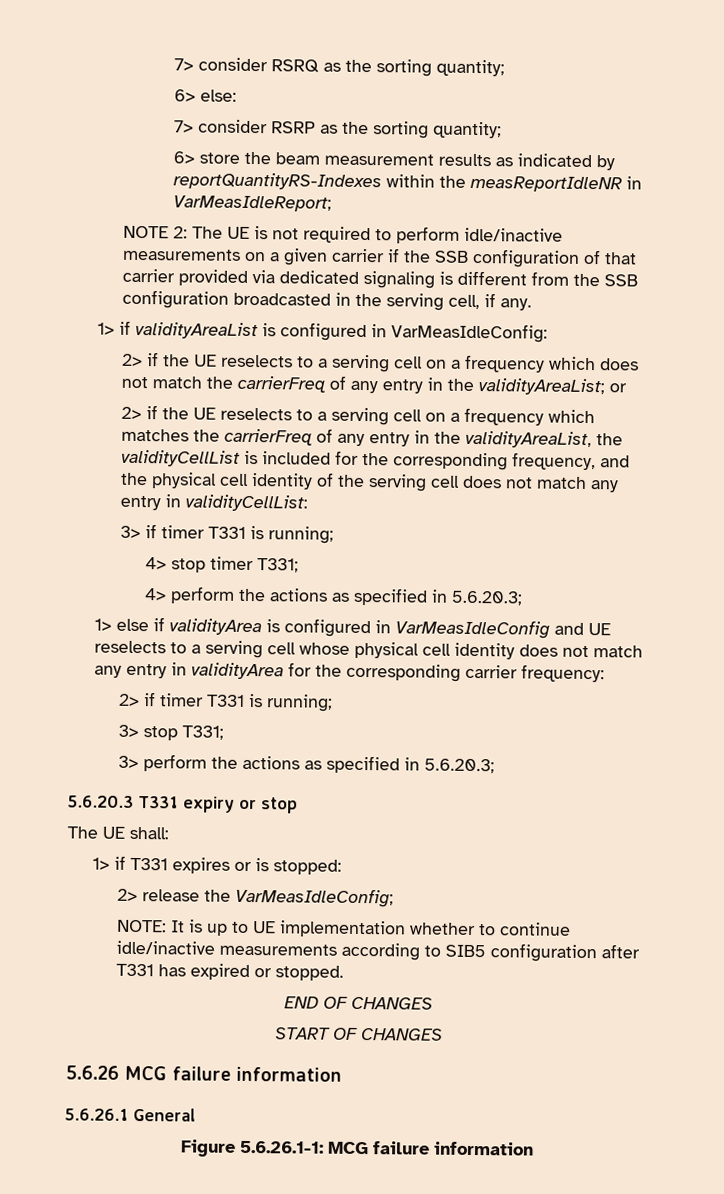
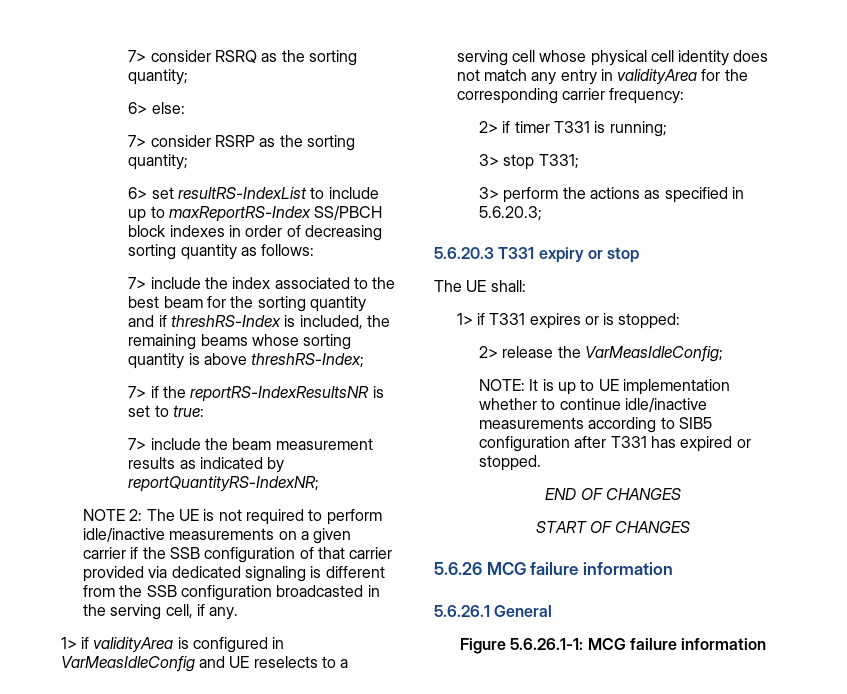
[199,152,241,164] store -> [151,187,379,199] [128,206,383,222] [128,225,382,241] [128,244,315,260] [128,277,396,289] [128,296,366,312] [128,315,390,329] [128,334,352,350] [128,353,365,369] [128,386,384,402] [128,405,204,417] [128,438,201,450] set resultRS-IndexList to include up to maxReportRS-Index SS/PBCH block indexes in order of decreasing sorting quantity as follows: // 7> include the index associated to the best beam for the sorting quantity and if threshRS-Index is included, the remaining beams whose sorting quantity is above threshRS-Index; // 7> if the reportRS-IndexResultsNR is set to true: // 7> include
[173,172,643,193] [173,195,333,212] reportQuantityRS-Indexes within the measReportIdleNR in VarMeasIdleReport; -> [128,476,320,492] reportQuantityRS-IndexNR;
[135,321,549,343] [122,352,640,373] [121,375,628,396] [121,405,596,426] [121,428,624,449] [121,449,631,471] [120,472,620,493] [120,494,309,512] [120,524,335,544] [145,556,300,573] [144,586,524,606] [94,617,166,632] validityAreaList is configured in VarMeasIdleConfig: // 2> if the UE reselects to a serving cell on a frequency which does not match the carrierFreq of any entry in the validityAreaList; or // 2> if the UE reselects to a serving cell on a frequency which matches the carrierFreq of any entry in the validityAreaList, the validityCellList is included for the corresponding frequency, and the physical cell identity of the serving cell does not match any entry in validityCellList: // 3> if timer T331 is running; // 4> stop timer T331; // 4> perform the actions as specified in 5.6.20.3; // 1> else if -> (89, 643) none

